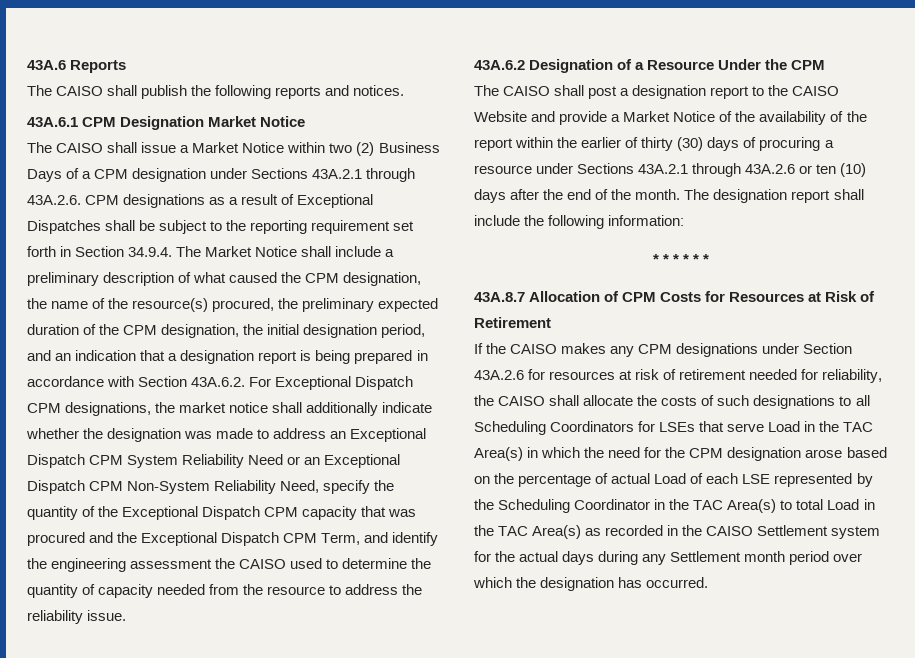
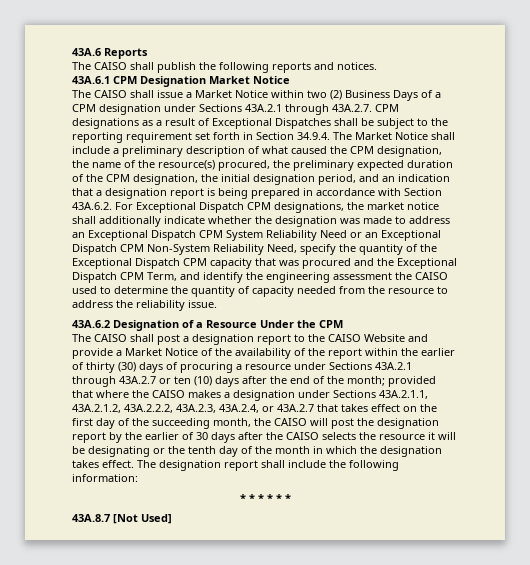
[27,195,81,205] 43A.2.6. -> [332,104,372,112] 43A.2.7.
[745,164,796,174] 43A.2.6 -> [119,376,156,384] 43A.2.7
[635,189,681,200] month. -> [347,376,436,387] [72,390,428,401] [72,404,437,413] [72,418,439,429] [72,432,456,443] [72,446,442,457] [72,460,134,468] month; provided that where the CAISO makes a designation under Sections 43A.2.1.1, 43A.2.1.2, 43A.2.2.2, 43A.2.3, 43A.2.4, or 43A.2.7 that takes effect on the first day of the succeeding month, the CAISO will post the designation report by the earlier of 30 days after the CAISO selects the resource it will be designating or the tenth day of the month in which the designation takes effect.
[529,291,876,302] [474,317,551,328] [474,343,853,357] [474,369,883,383] [474,395,870,409] [474,421,874,435] [474,447,887,461] [474,473,873,487] [474,499,875,513] [474,525,881,539] [474,551,863,565] [473,577,709,591] Allocation of CPM Costs for Resources at Risk of Retirement // If the CAISO makes any CPM designations under Section 43A.2.6 for resources at risk of retirement needed for reliability, the CAISO shall allocate the costs of such designations to all Scheduling Coordinators for LSEs that serve Load in the TAC Area(s) in which the need for the CPM designation arose based on the percentage of actual Load of each LSE represented by the Scheduling Coordinator in the TAC Area(s) to total Load in the TAC Area(s) as recorded in the CAISO Settlement system for the actual days during any Settlement month period over which the designation has occurred. -> [113,514,172,524] [Not Used]

